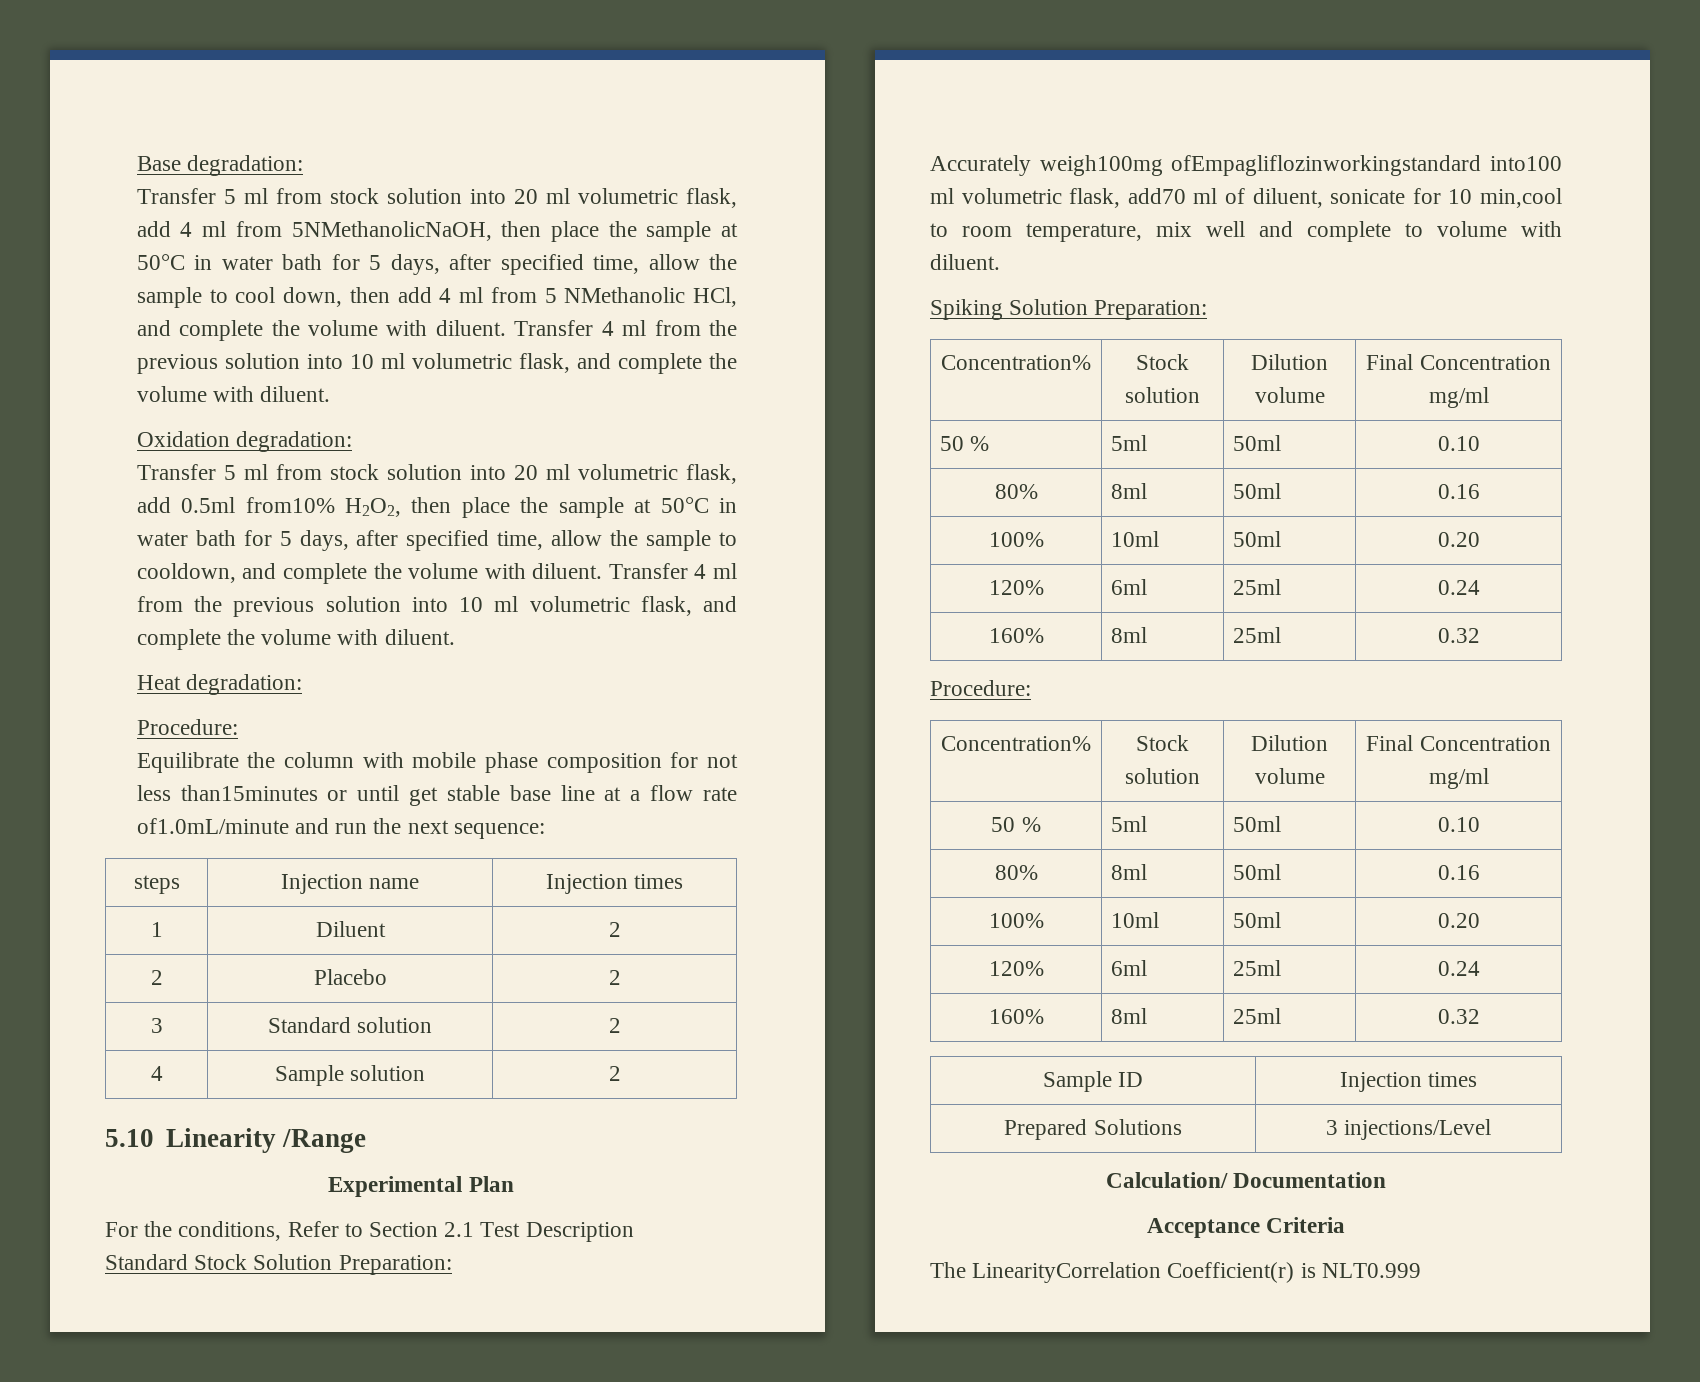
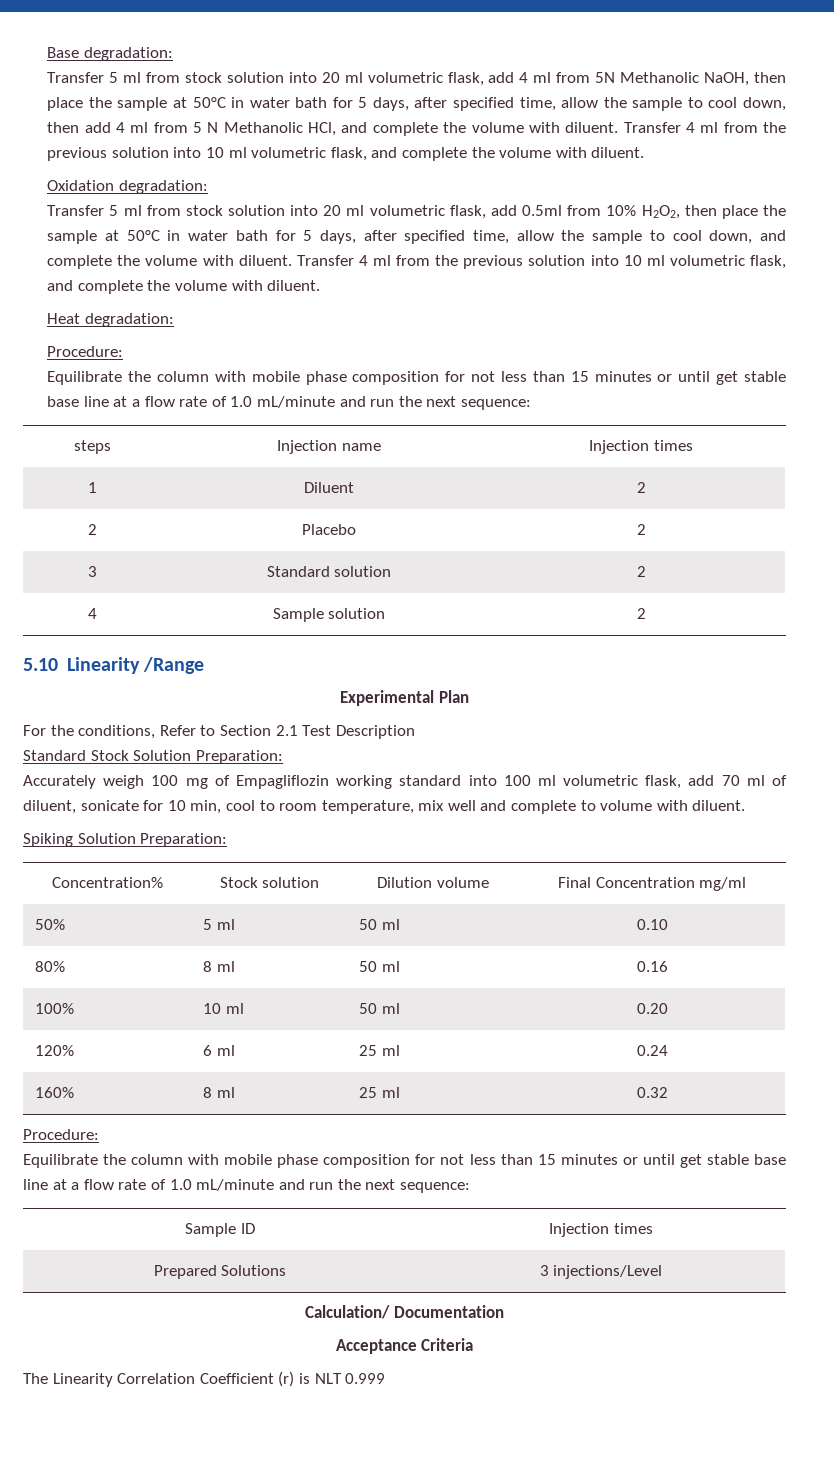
[291,221,492,241] 5NMethanolicNaOH, -> [595,72,750,86] 5N Methanolic NaOH,
[564,287,686,303] NMethanolic -> [207,122,303,133] N Methanolic
[245,497,335,513] from10% -> [567,205,637,216] from 10%
[136,563,236,583] cooldown, -> [672,230,753,244] cool down,
[180,785,318,801] than15minutes -> [532,371,652,382] than 15 minutes
[136,818,289,834] of1.0mL/minute -> [211,396,335,408] of 1.0 mL/minute
[1039,155,1562,176] [930,188,1186,208] weigh100mg ofEmpagliflozinworkingstandard into100 ml volumetric flask, add70 -> [103,775,740,789] weigh 100 mg of Empagliflozin working standard into 100 ml volumetric flask, add 70
[1480,188,1562,208] min,cool -> [190,800,255,814] min, cool
[940,436,990,451] [1111,435,1148,451] [1233,435,1282,451] [1437,436,1480,451] [994,484,1038,499] [1111,483,1148,499] [1233,483,1282,499] [1437,484,1480,499] [988,532,1044,547] [1111,531,1160,547] [1233,531,1282,547] [1437,532,1480,547] [988,580,1044,595] [1111,579,1148,595] [1233,579,1282,595] [1437,580,1480,595] [988,628,1044,643] [1111,627,1148,643] [1233,627,1282,643] [1437,628,1480,643] [930,680,1031,696] [941,736,1091,751] [1136,735,1189,751] [1125,768,1200,784] [1251,735,1328,751] [1254,768,1325,784] [1366,735,1551,751] [1428,768,1489,789] [991,817,1041,832] [1111,816,1148,832] [1233,816,1282,832] [1437,817,1480,832] [994,865,1038,880] [1111,864,1148,880] [1233,864,1282,880] [1437,865,1480,880] [988,913,1044,928] [1111,912,1160,928] [1233,912,1282,928] [1437,913,1480,928] [988,961,1044,976] [1111,960,1148,976] [1233,960,1282,976] [1437,961,1480,976] [988,1009,1044,1024] [1111,1008,1148,1024] [1233,1008,1282,1024] [1437,1009,1480,1024] 50 % | 5ml | 50ml | 0.10 // 80% | 8ml | 50ml | 0.16 // 100% | 10ml | 50ml | 0.20 // 120% | 6ml | 25ml | 0.24 // 160% | 8ml | 25ml | 0.32 // Procedure: // Concentration% | Stock solution | Dilution volume | Final Concentration mg/ml // 50 % | 5ml | 50ml | 0.10 // 80% | 8ml | 50ml | 0.16 // 100% | 10ml | 50ml | 0.20 // 120% | 6ml | 25ml | 0.24 // 160% | 8ml | 25ml | 0.32 -> [35,919,66,930] [203,919,236,930] [359,919,401,930] [636,919,668,930] [35,961,66,972] [203,961,236,972] [359,961,401,972] [636,961,668,972] [35,1003,75,1014] [203,1003,245,1014] [359,1003,401,1014] [636,1003,668,1014] [35,1045,75,1056] [203,1045,236,1056] [359,1045,401,1056] [636,1045,668,1056] [35,1087,75,1098] [203,1087,236,1098] [359,1087,401,1098] [636,1087,668,1098] [23,1129,99,1140] [23,1154,786,1168] [23,1179,471,1193] 50% | 5 ml | 50 ml | 0.10 // 80% | 8 ml | 50 ml | 0.16 // 100% | 10 ml | 50 ml | 0.20 // 120% | 6 ml | 25 ml | 0.24 // 160% | 8 ml | 25 ml | 0.32 // Procedure: // Equilibrate the column with mobile phase composition for not less than 15 minutes or until get stable base line at a flow rate of 1.0 mL/minute and run the next sequence:
[972,1262,1421,1283] LinearityCorrelation Coefficient(r) is NLT0.999 -> [52,1371,386,1387] Linearity Correlation Coefficient (r) is NLT 0.999

